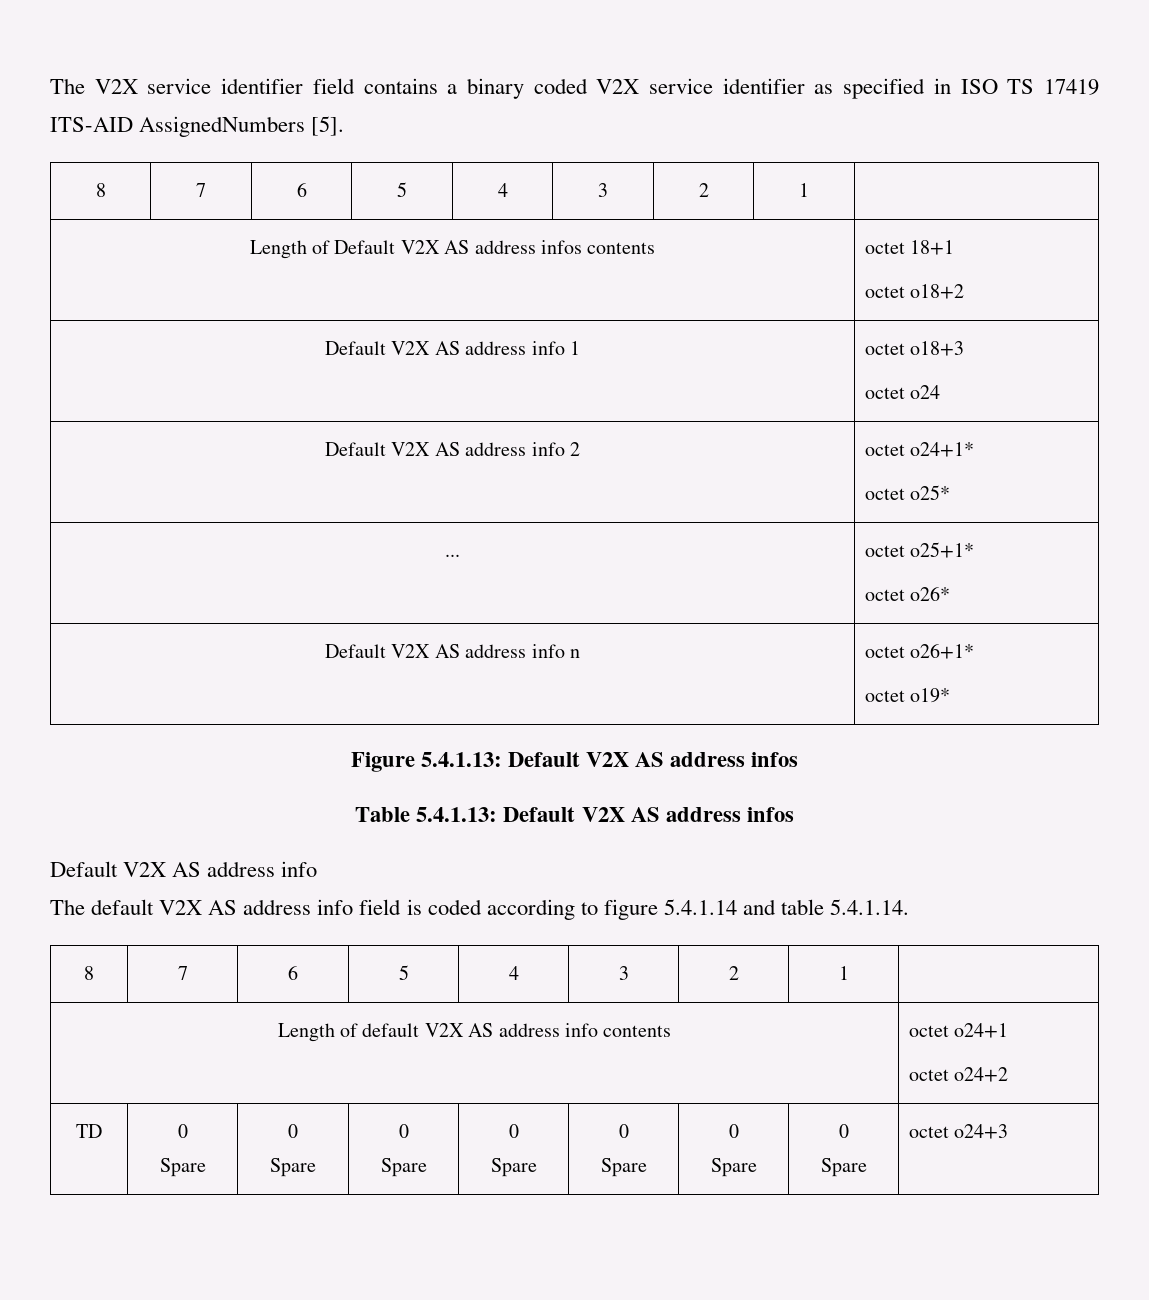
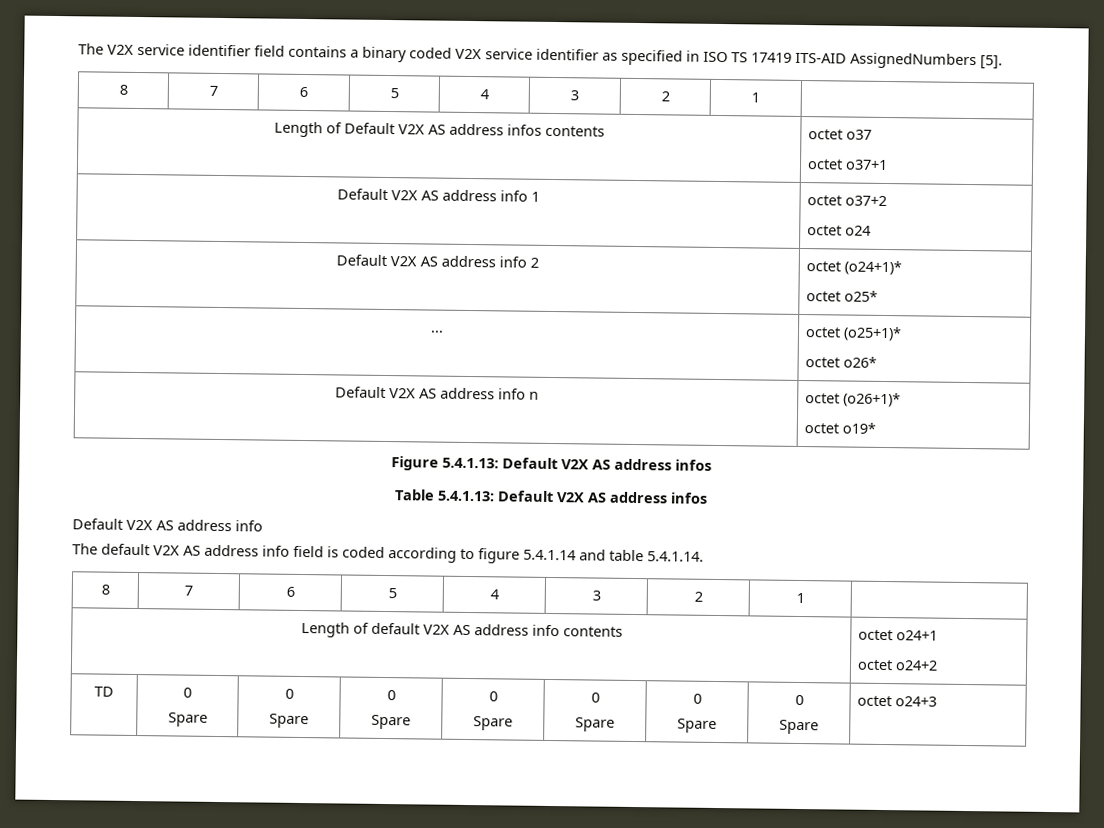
[909,240,954,255] [864,284,964,299] 18+1 // octet o18+2 -> [846,129,873,140] [807,159,889,171] o37 // octet o37+1
[909,341,964,356] o18+3 -> [845,195,888,207] o37+2
[909,442,974,457] o24+1* -> [844,260,903,276] (o24+1)*
[909,542,974,558] o25+1* -> [843,326,903,342] (o25+1)*
[909,643,974,659] o26+1* -> [843,392,902,408] (o26+1)*

